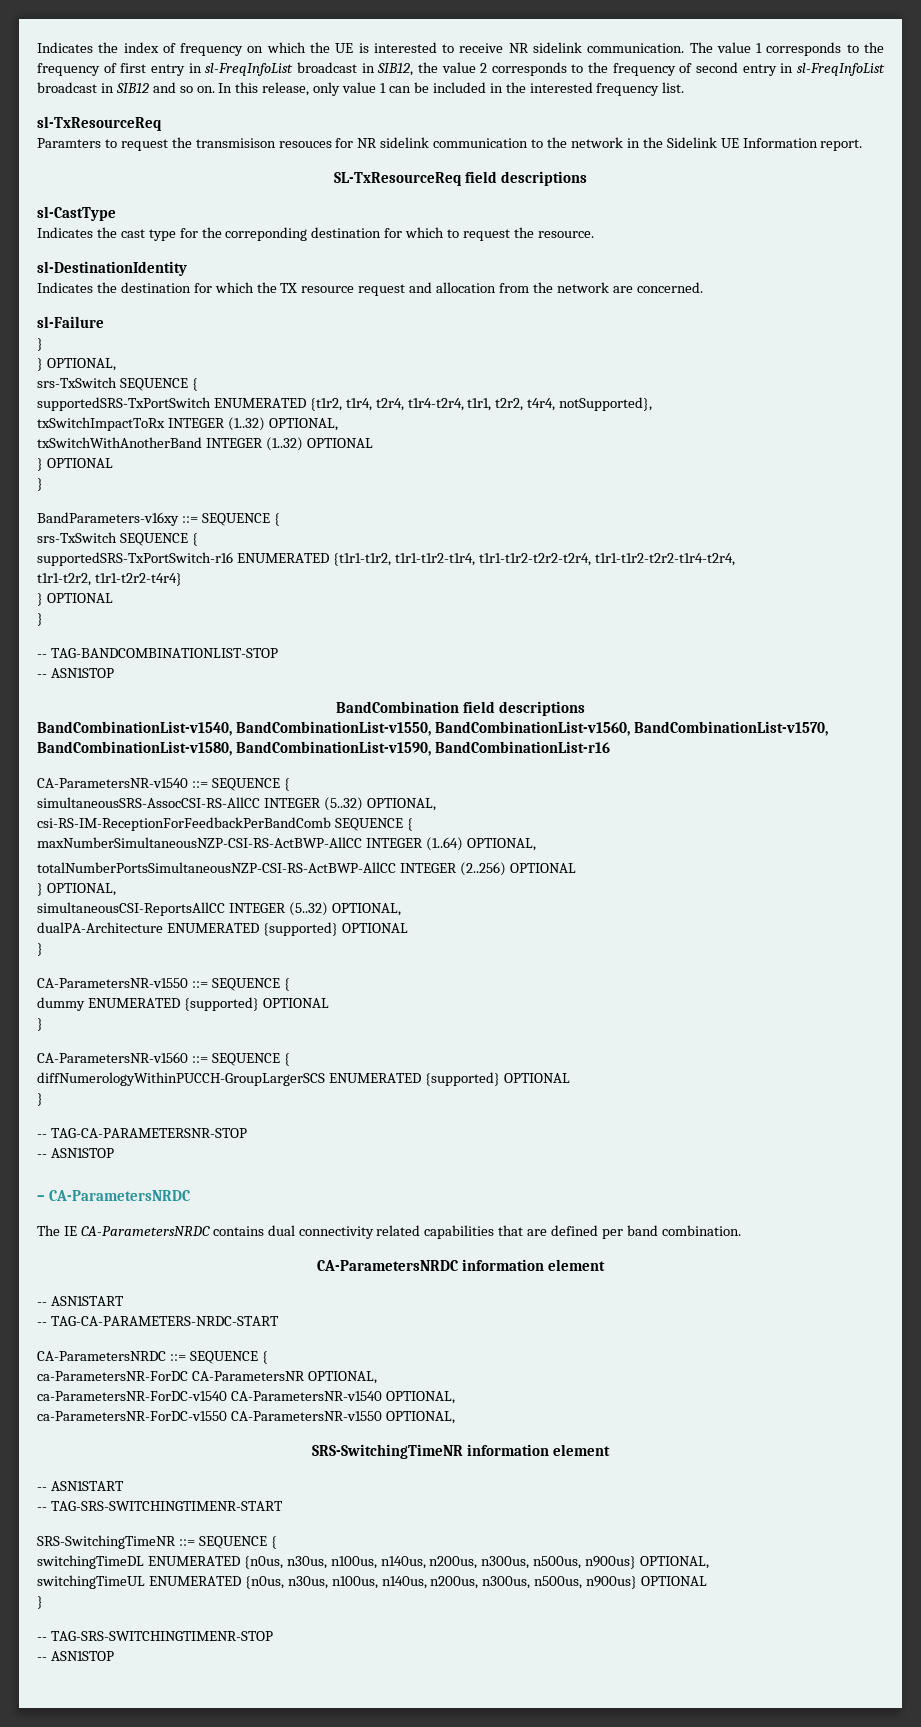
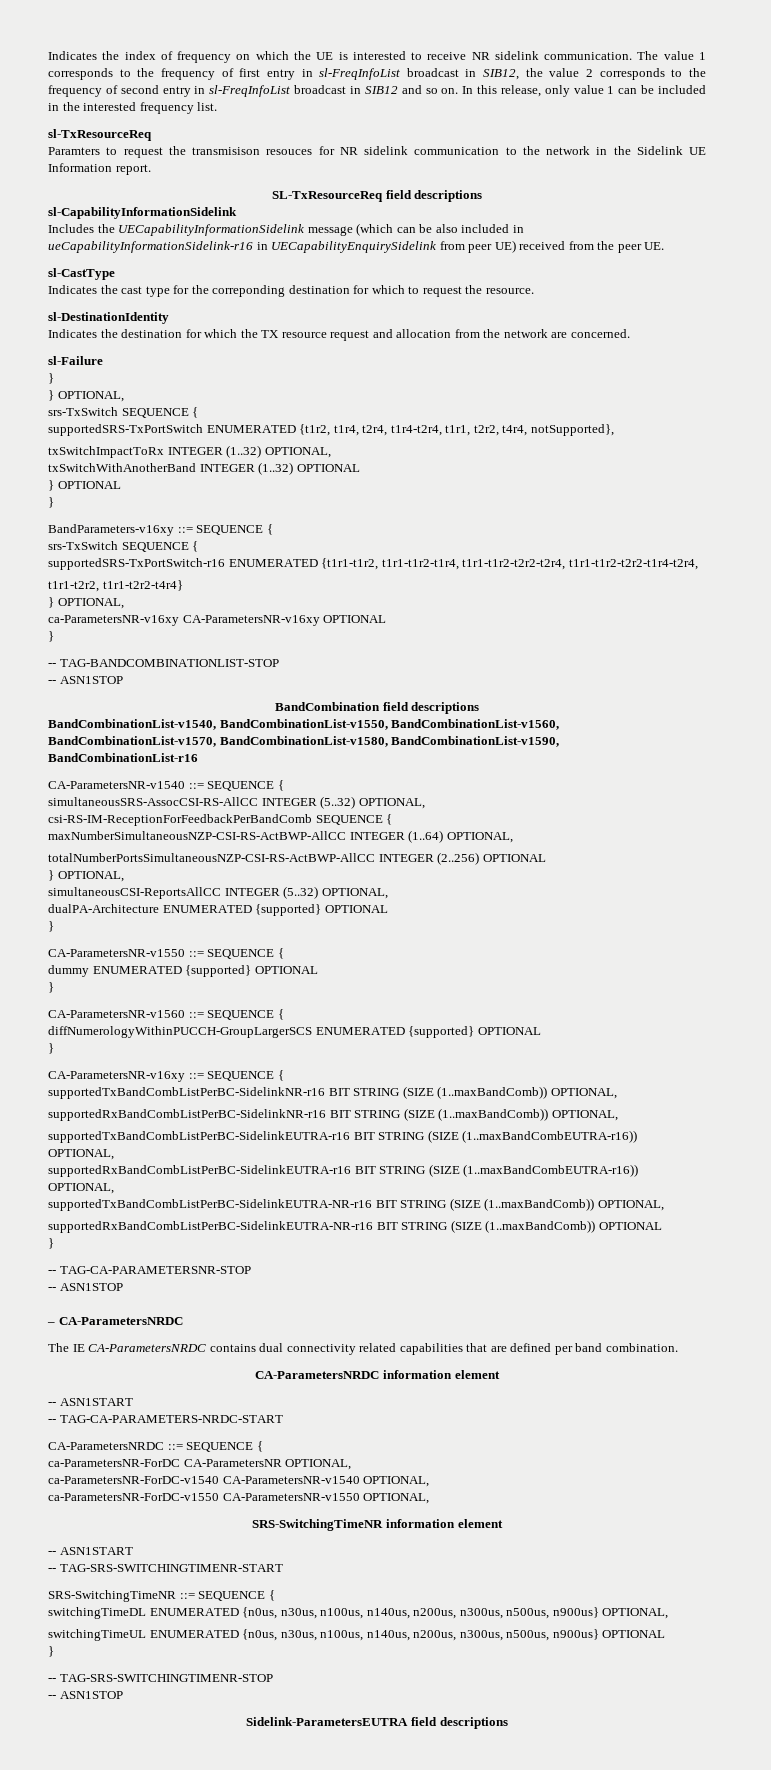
(587, 178) none -> [48,207,237,219] [48,223,524,236] [48,240,665,253] // sl-CapabilityInformationSidelink // Includes the UECapabilityInformationSidelink message (which can be also included in ueCapabilityInformationSidelink-r16 in UECapabilityEnquirySidelink from peer UE) received from the peer UE.
(43, 599) none -> [57,598,124,609] [48,615,320,626] OPTIONAL, // ca-ParametersNR-v16xy CA-ParametersNR-v16xy
(43, 1099) none -> [48,1070,284,1082] [48,1086,617,1099] [48,1108,618,1121] [48,1130,638,1143] [48,1149,114,1160] [48,1164,639,1177] [48,1183,114,1194] [48,1198,664,1211] [48,1220,662,1233] [48,1238,54,1249] // CA-ParametersNR-v16xy ::= SEQUENCE { // supportedTxBandCombListPerBC-SidelinkNR-r16 BIT STRING (SIZE (1..maxBandComb)) OPTIONAL, // supportedRxBandCombListPerBC-SidelinkNR-r16 BIT STRING (SIZE (1..maxBandComb)) OPTIONAL, // supportedTxBandCombListPerBC-SidelinkEUTRA-r16 BIT STRING (SIZE (1..maxBandCombEUTRA-r16)) OPTIONAL, // supportedRxBandCombListPerBC-SidelinkEUTRA-r16 BIT STRING (SIZE (1..maxBandCombEUTRA-r16)) OPTIONAL, // supportedTxBandCombListPerBC-SidelinkEUTRA-NR-r16 BIT STRING (SIZE (1..maxBandComb)) OPTIONAL, // supportedRxBandCombListPerBC-SidelinkEUTRA-NR-r16 BIT STRING (SIZE (1..maxBandComb)) OPTIONAL // }
(114, 1656) none -> [246,1717,508,1729] // Sidelink-ParametersEUTRA field descriptions

